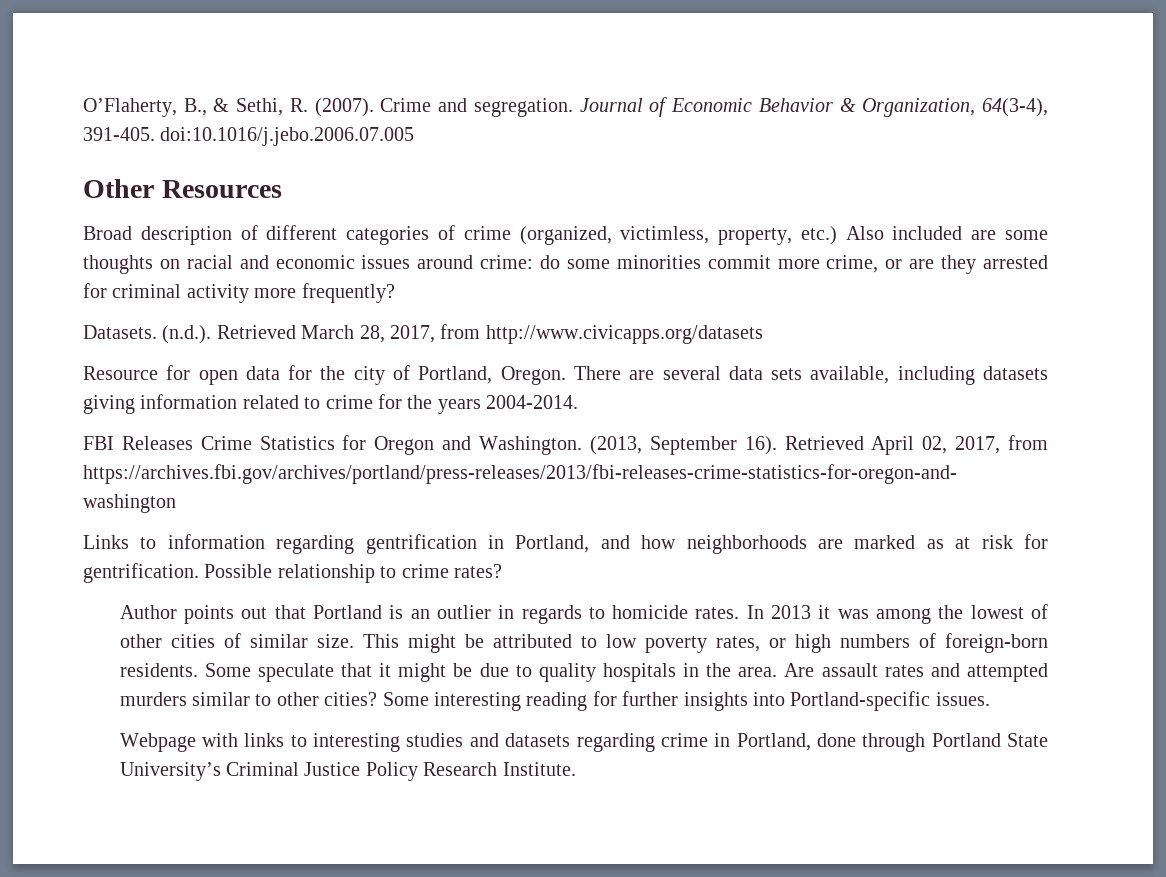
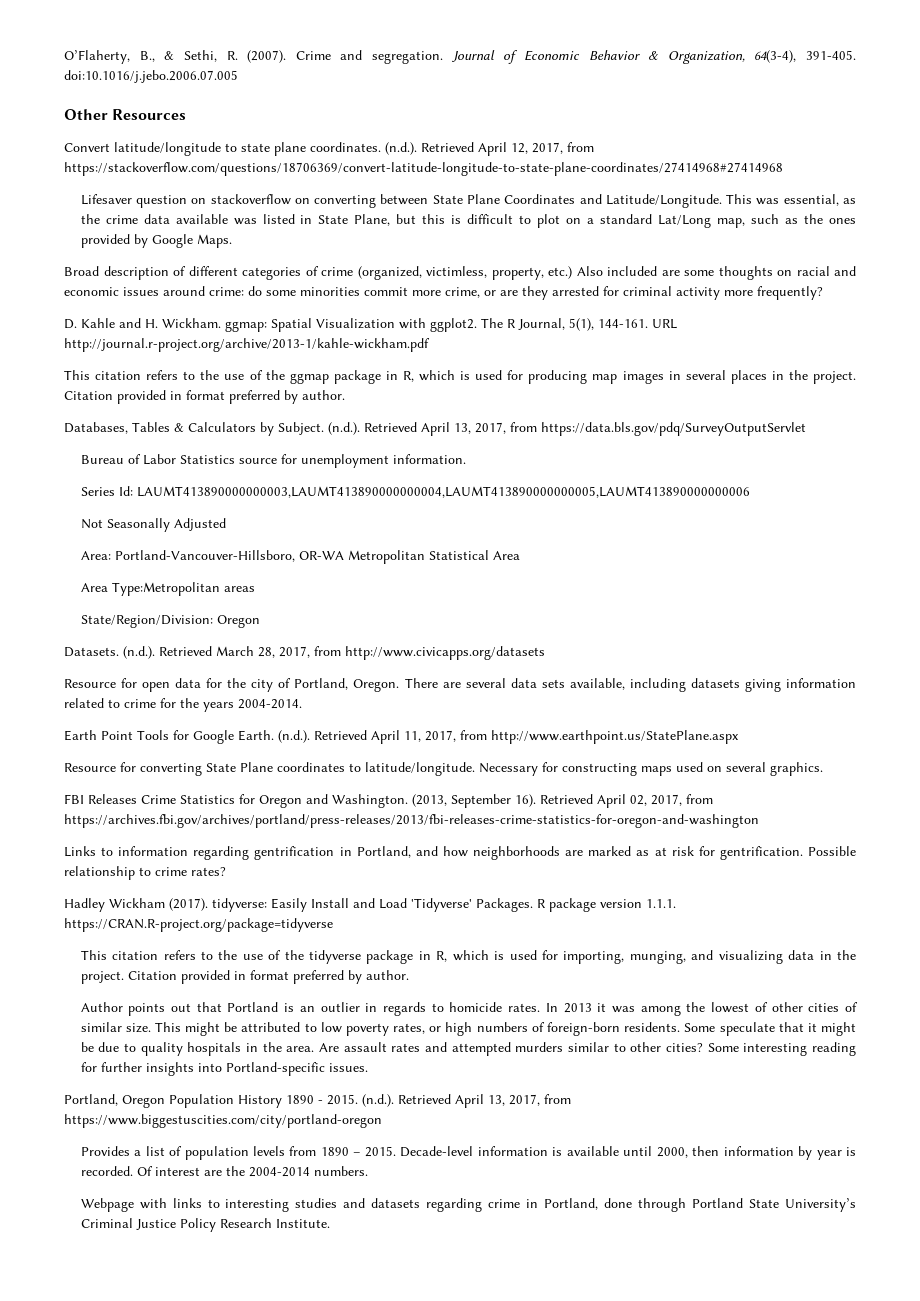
(282, 189) none -> [64,142,594,156] [64,162,783,176] [80,194,856,208] [80,214,856,228] [80,234,232,248] // Convert latitude/longitude to state plane coordinates. (n.d.). Retrieved April 12, 2017, from https://stackoverflow.com/questions/18706369/convert-latitude-longitude-to-state-plane-coordinates/27414968#27414968 // Lifesaver question on stackoverflow on converting between State Plane Coordinates and Latitude/Longitude. This was essential, as the crime data available was listed in State Plane, but this is difficult to plot on a standard Lat/Long map, such as the ones provided by Google Maps.
(395, 293) none -> [64,318,677,332] [64,338,430,352] [64,370,857,384] [64,390,345,404] [64,422,806,436] [80,454,466,468] [80,486,750,498] [80,518,226,532] [80,550,520,564] [80,582,255,596] [80,615,260,628] // D. Kahle and H. Wickham. ggmap: Spatial Visualization with ggplot2. The R Journal, 5(1), 144-161. URL http://journal.r-project.org/archive/2013-1/kahle-wickham.pdf // This citation refers to the use of the ggmap package in R, which is used for producing map images in several places in the project. Citation provided in format preferred by author. // Databases, Tables & Calculators by Subject. (n.d.). Retrieved April 13, 2017, from https://data.bls.gov/pdq/SurveyOutputServlet // Bureau of Labor Statistics source for unemployment information. // Series Id: LAUMT413890000000003,LAUMT413890000000004,LAUMT413890000000005,LAUMT413890000000006 // Not Seasonally Adjusted // Area: Portland-Vancouver-Hillsboro, OR-WA Metropolitan Statistical Area // Area Type:Metropolitan areas // State/Region/Division: Oregon
(579, 402) none -> [64,730,739,744] [64,762,823,776] // Earth Point Tools for Google Earth. (n.d.). Retrieved April 11, 2017, from http://www.earthpoint.us/StatePlane.aspx // Resource for converting State Plane coordinates to latitude/longitude. Necessary for constructing maps used on several graphics.
(502, 571) none -> [64,898,676,912] [64,918,333,932] [80,950,856,964] [80,970,409,984] // Hadley Wickham (2017). tidyverse: Easily Install and Load 'Tidyverse' Packages. R package version 1.1.1. https://CRAN.R-project.org/package=tidyverse // This citation refers to the use of the tidyverse package in R, which is used for importing, munging, and visualizing data in the project. Citation provided in format preferred by author.
(990, 699) none -> [64,1094,571,1108] [64,1114,382,1128] [80,1146,856,1160] [80,1166,368,1177] // Portland, Oregon Population History 1890 - 2015. (n.d.). Retrieved April 13, 2017, from https://www.biggestuscities.com/city/portland-oregon // Provides a list of population levels from 1890 – 2015. Decade-level information is available until 2000, then information by year is recorded. Of interest are the 2004-2014 numbers.

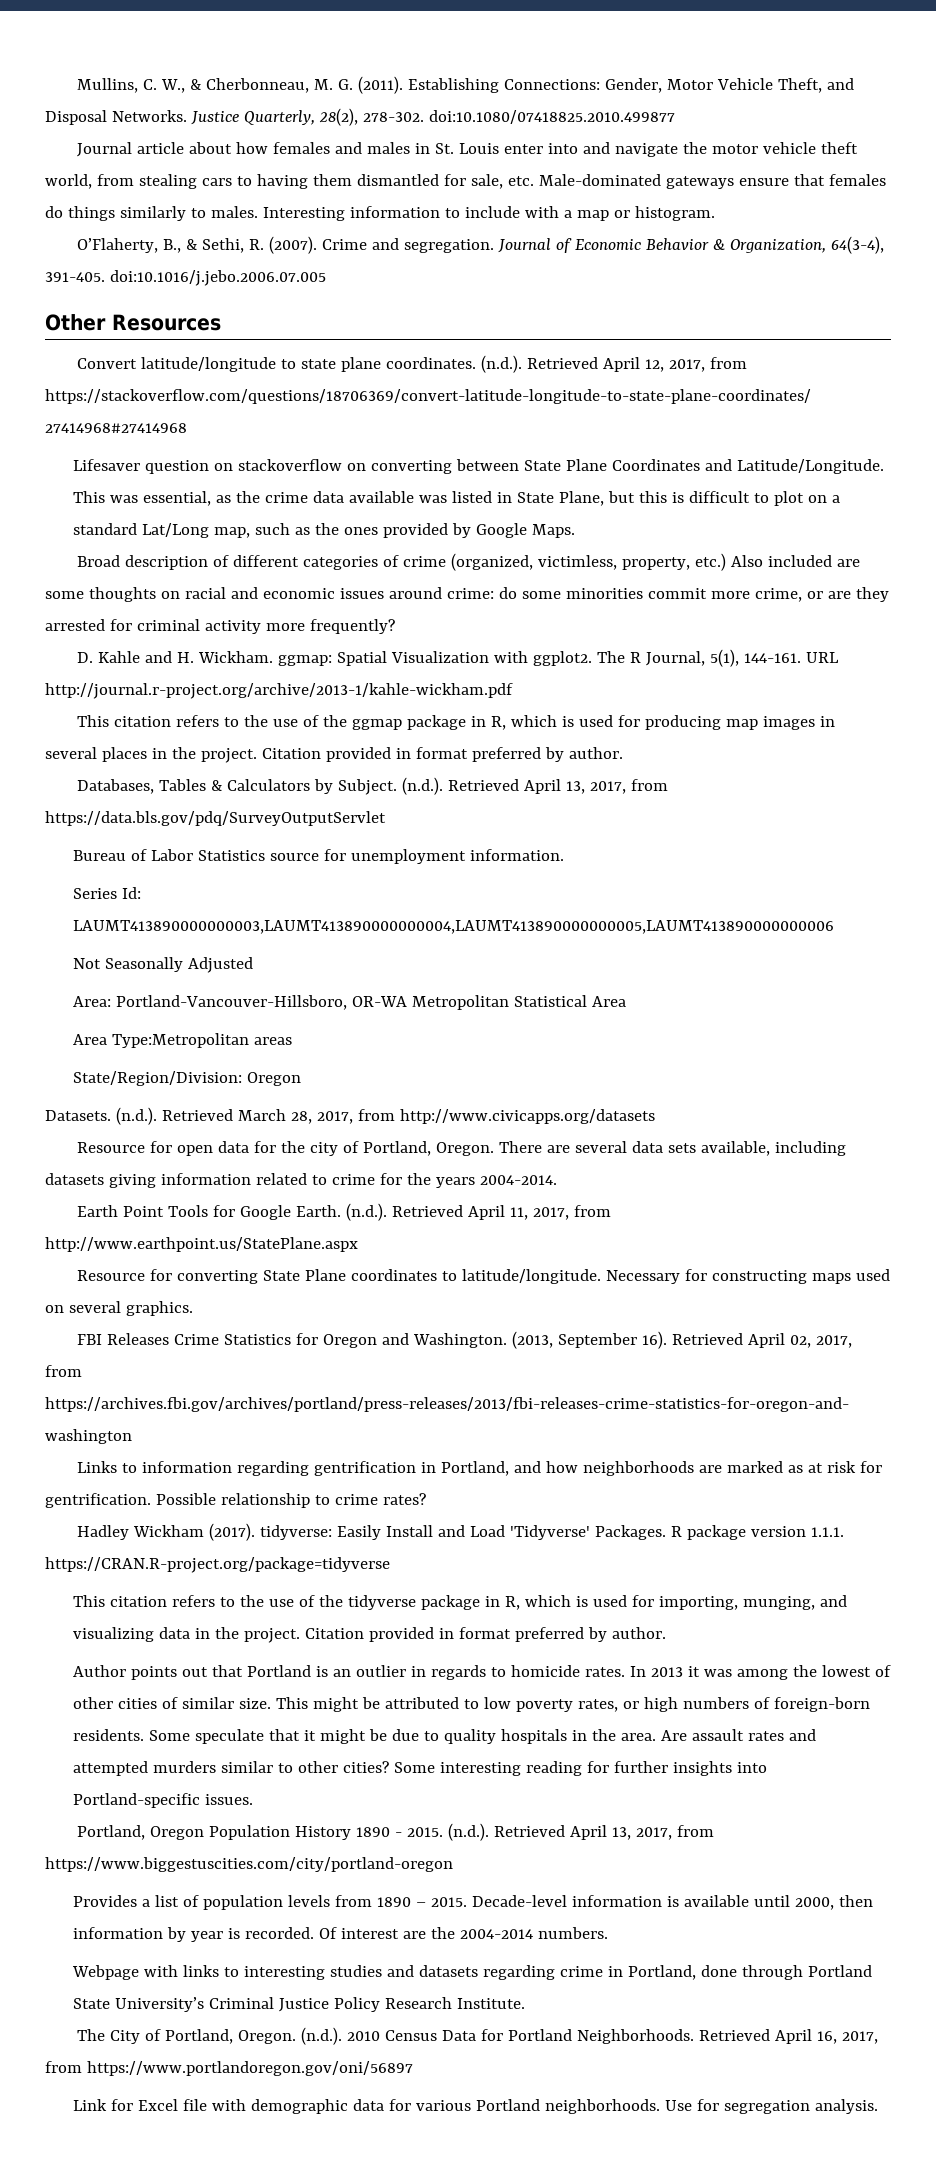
(64, 57) none -> [76,76,854,94] [45,108,675,126] [76,142,858,157] [45,174,886,189] [45,206,715,221] Mullins, C. W., & Cherbonneau, M. G. (2011). Establishing Connections: Gender, Motor Vehicle Theft, and Disposal Networks. Justice Quarterly, 28(2), 278-302. doi:10.1080/07418825.2010.499877 // Journal article about how females and males in St. Louis enter into and navigate the motor vehicle theft world, from stealing cars to having them dismantled for sale, etc. Male-dominated gateways ensure that females do things similarly to males. Interesting information to include with a map or histogram. //
(330, 1223) none -> [76,2027,878,2045] [45,2061,413,2076] [73,2099,879,2114] // The City of Portland, Oregon. (n.d.). 2010 Census Data for Portland Neighborhoods. Retrieved April 16, 2017, from https://www.portlandoregon.gov/oni/56897 // Link for Excel file with demographic data for various Portland neighborhoods. Use for segregation analysis.

